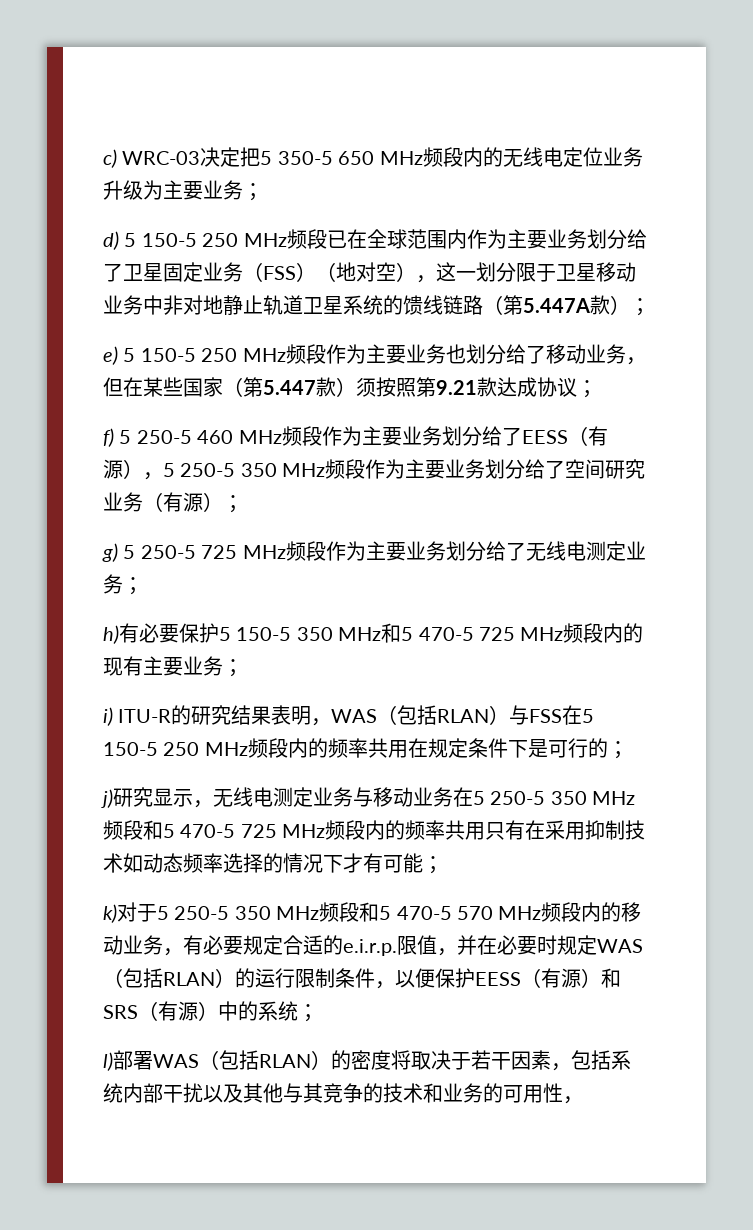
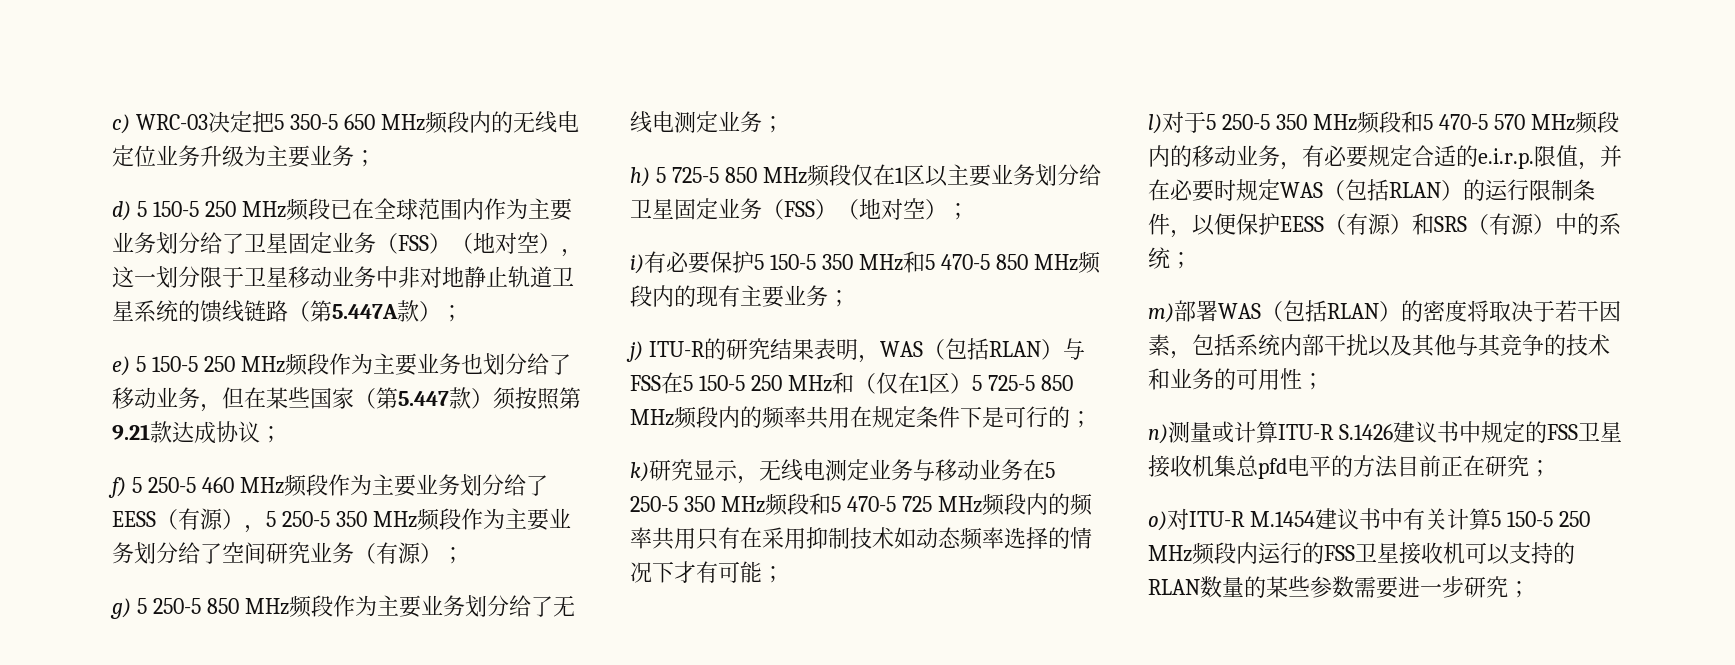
[201,545,238,559] 725 -> [206,598,239,614] 850
(119, 634) none -> [655,164,1101,187] [630,198,969,220] [630,254,644,274] 5 725-5 850 MHz频段仅在1区以主要业务划分给卫星固定业务（FSS）（地对空）； // i)
[479,627,515,641] 725 -> [995,254,1028,270] 850
[103,707,113,726] i) -> [626,341,643,362] j)
(248, 749) none -> [831,372,1073,394] [630,409,674,426] 和（仅在1区）5 725-5 850 MHz
[101,789,113,808] j) -> [630,462,649,482] k)
[103,904,117,923] k) -> [1148,114,1162,134] l)
[103,1052,113,1071] l) -> [1148,303,1174,323] m)
[563,1096,583,1104] ， -> [1302,373,1324,390] [1148,421,1622,444] [1148,455,1551,479] [1148,508,1590,531] [1148,542,1575,565] [1148,576,1530,599] ； // n)测量或计算ITU-R S.1426建议书中规定的FSS卫星接收机集总pfd电平的方法目前正在研究； // o)对ITU-R M.1454建议书中有关计算5 150-5 250 MHz频段内运行的FSS卫星接收机可以支持的RLAN数量的某些参数需要进一步研究；

